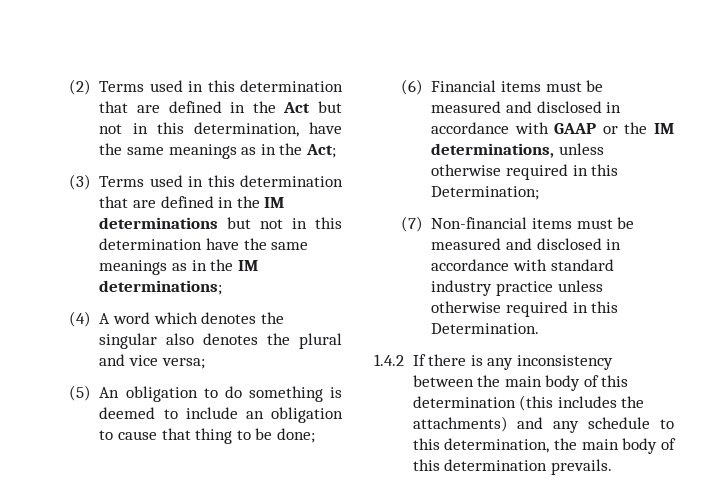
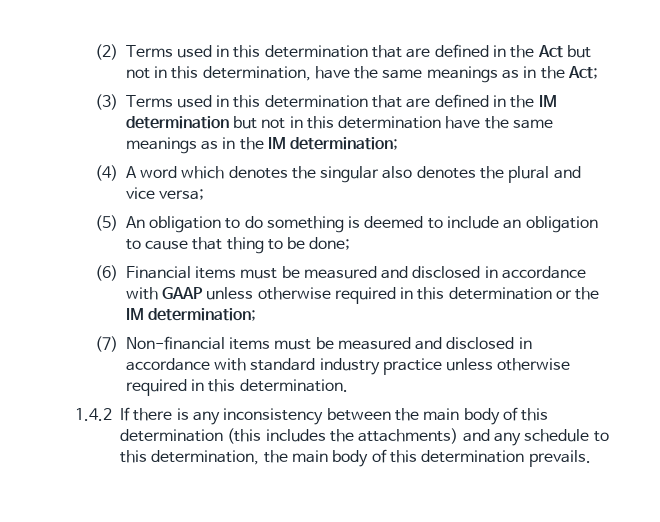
[99,217,219,229] determinations -> [125,116,229,129] determination
[99,280,223,295] determinations; -> [290,137,399,150] determination;
[602,122,674,134] [431,143,605,158] [431,164,619,180] [431,186,540,200] or the IM determinations, unless otherwise required in this Determination; -> [206,287,600,304] [125,308,256,321] unless otherwise required in this determination or the IM determination;
[431,323,540,334] Determination. -> [239,379,348,392] determination.

